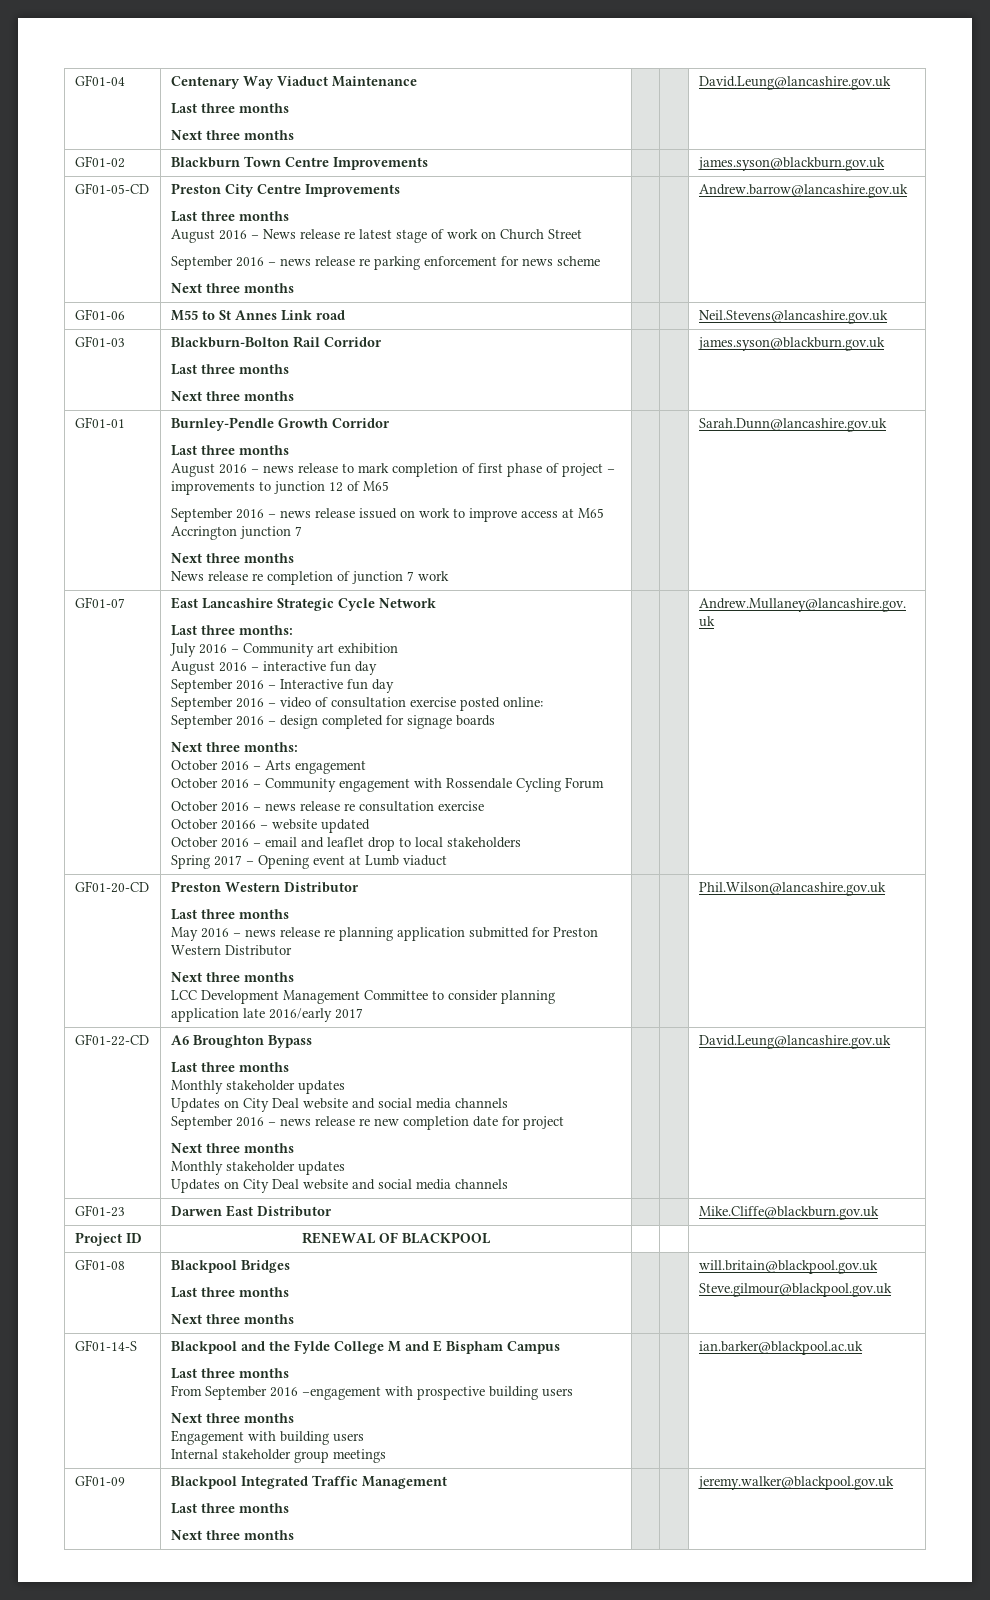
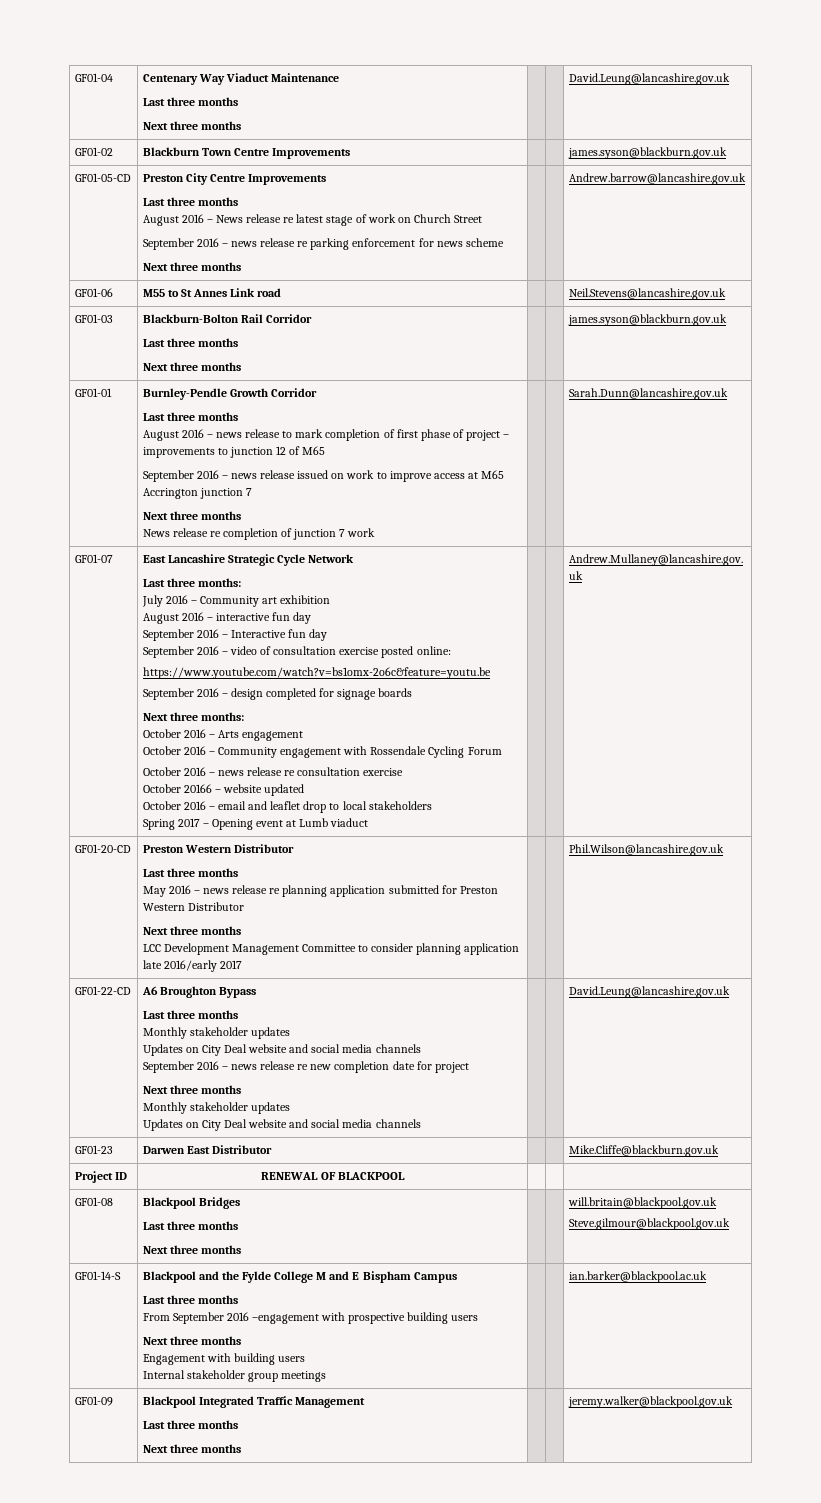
(543, 702) none -> [142,667,491,679] // https://www.youtube.com/watch?v=bs1omx-2o6c&feature=youtu.be

